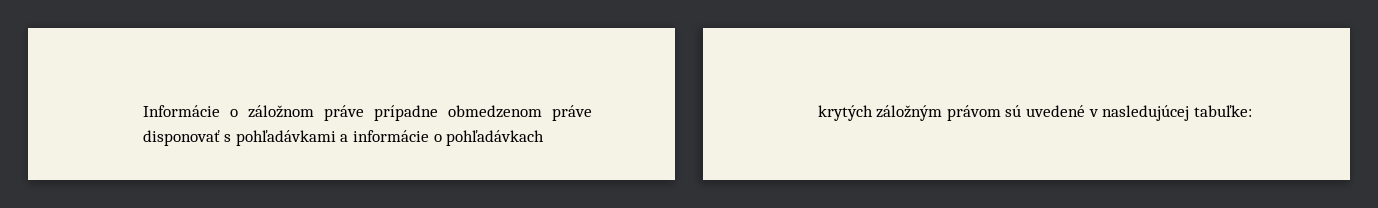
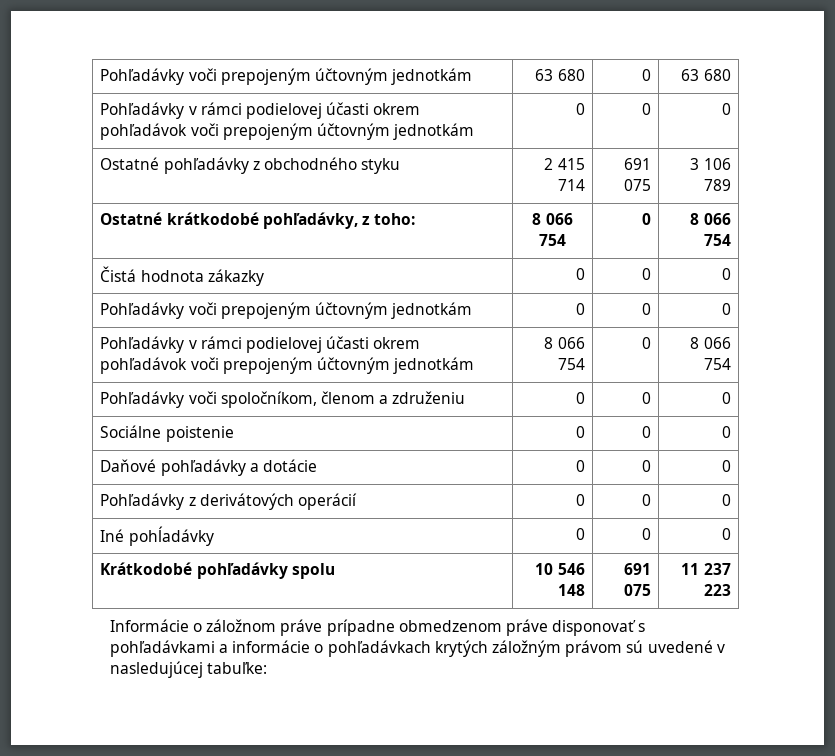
(142, 111) none -> [100,68,473,85] [535,69,585,81] [641,69,651,81] [681,69,731,81] [100,102,421,119] [100,123,475,140] [575,103,585,115] [641,103,651,115] [721,103,731,115] [100,157,401,174] [544,158,585,170] [557,179,585,191] [623,158,651,170] [623,179,651,191] [690,158,731,170] [703,179,731,191] [100,212,416,229] [532,213,573,225] [539,234,566,246] [641,213,651,225] [690,213,731,225] [703,234,731,246] [100,266,264,286] [575,268,585,280] [641,268,651,280] [721,268,731,280] [100,302,473,319] [575,303,585,315] [641,303,651,315] [721,303,731,315] [100,336,421,353] [100,357,475,374] [544,337,585,349] [557,358,585,370] [641,337,651,349] [690,337,731,349] [703,358,731,370] [100,391,466,408] [575,392,585,404] [641,392,651,404] [721,392,731,404] [100,425,234,442] [575,426,585,438] [641,426,651,438] [721,426,731,438] [100,459,317,476] [575,460,585,472] [641,460,651,472] [721,460,731,472] [100,493,357,510] [575,494,585,506] [641,494,651,506] [721,494,731,506] [100,526,214,546] [575,528,585,540] [641,528,651,540] [721,528,731,540] [100,562,335,579] [535,563,585,575] [557,584,585,596] [623,563,651,575] [623,584,651,596] [681,563,731,575] [703,584,731,596] Pohľadávky voči prepojeným účtovným jednotkám | 63 680 | 0 | 63 680 // Pohľadávky v rámci podielovej účasti okrem pohľadávok voči prepojeným účtovným jednotkám | 0 | 0 | 0 // Ostatné pohľadávky z obchodného styku | 2 415 714 | 691 075 | 3 106 789 // Ostatné krátkodobé pohľadávky, z toho: | 8 066 754 | 0 | 8 066 754 // Čistá hodnota zákazky | 0 | 0 | 0 // Pohľadávky voči prepojeným účtovným jednotkám | 0 | 0 | 0 // Pohľadávky v rámci podielovej účasti okrem pohľadávok voči prepojeným účtovným jednotkám | 8 066 754 | 0 | 8 066 754 // Pohľadávky voči spoločníkom, členom a združeniu | 0 | 0 | 0 // Sociálne poistenie | 0 | 0 | 0 // Daňové pohľadávky a dotácie | 0 | 0 | 0 // Pohľadávky z derivátových operácií | 0 | 0 | 0 // Iné pohĺadávky | 0 | 0 | 0 // Krátkodobé pohľadávky spolu | 10 546 148 | 691 075 | 11 237 223 //

